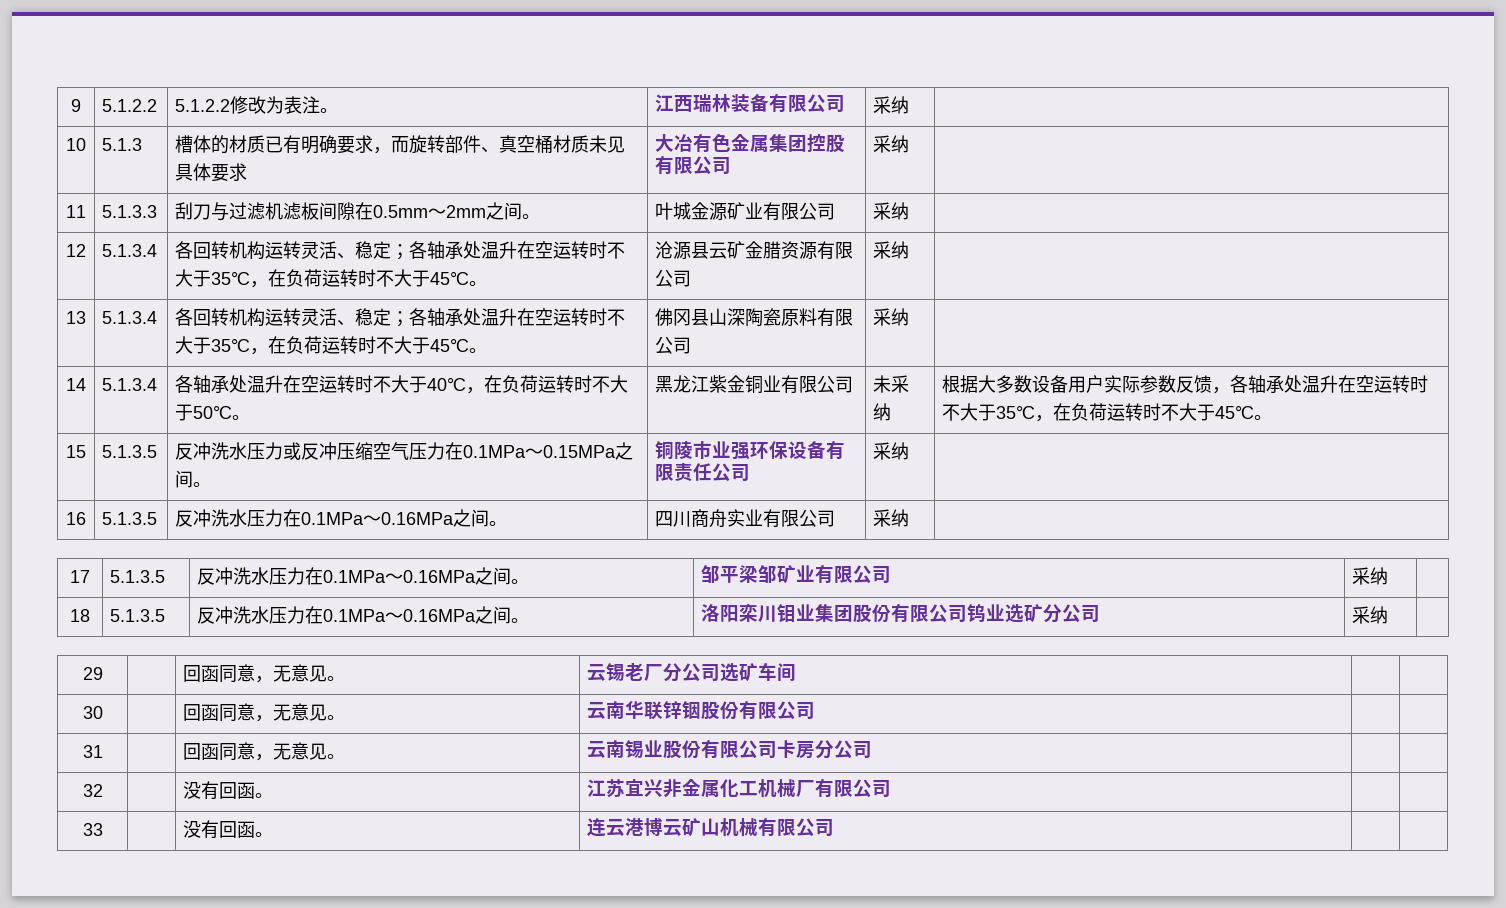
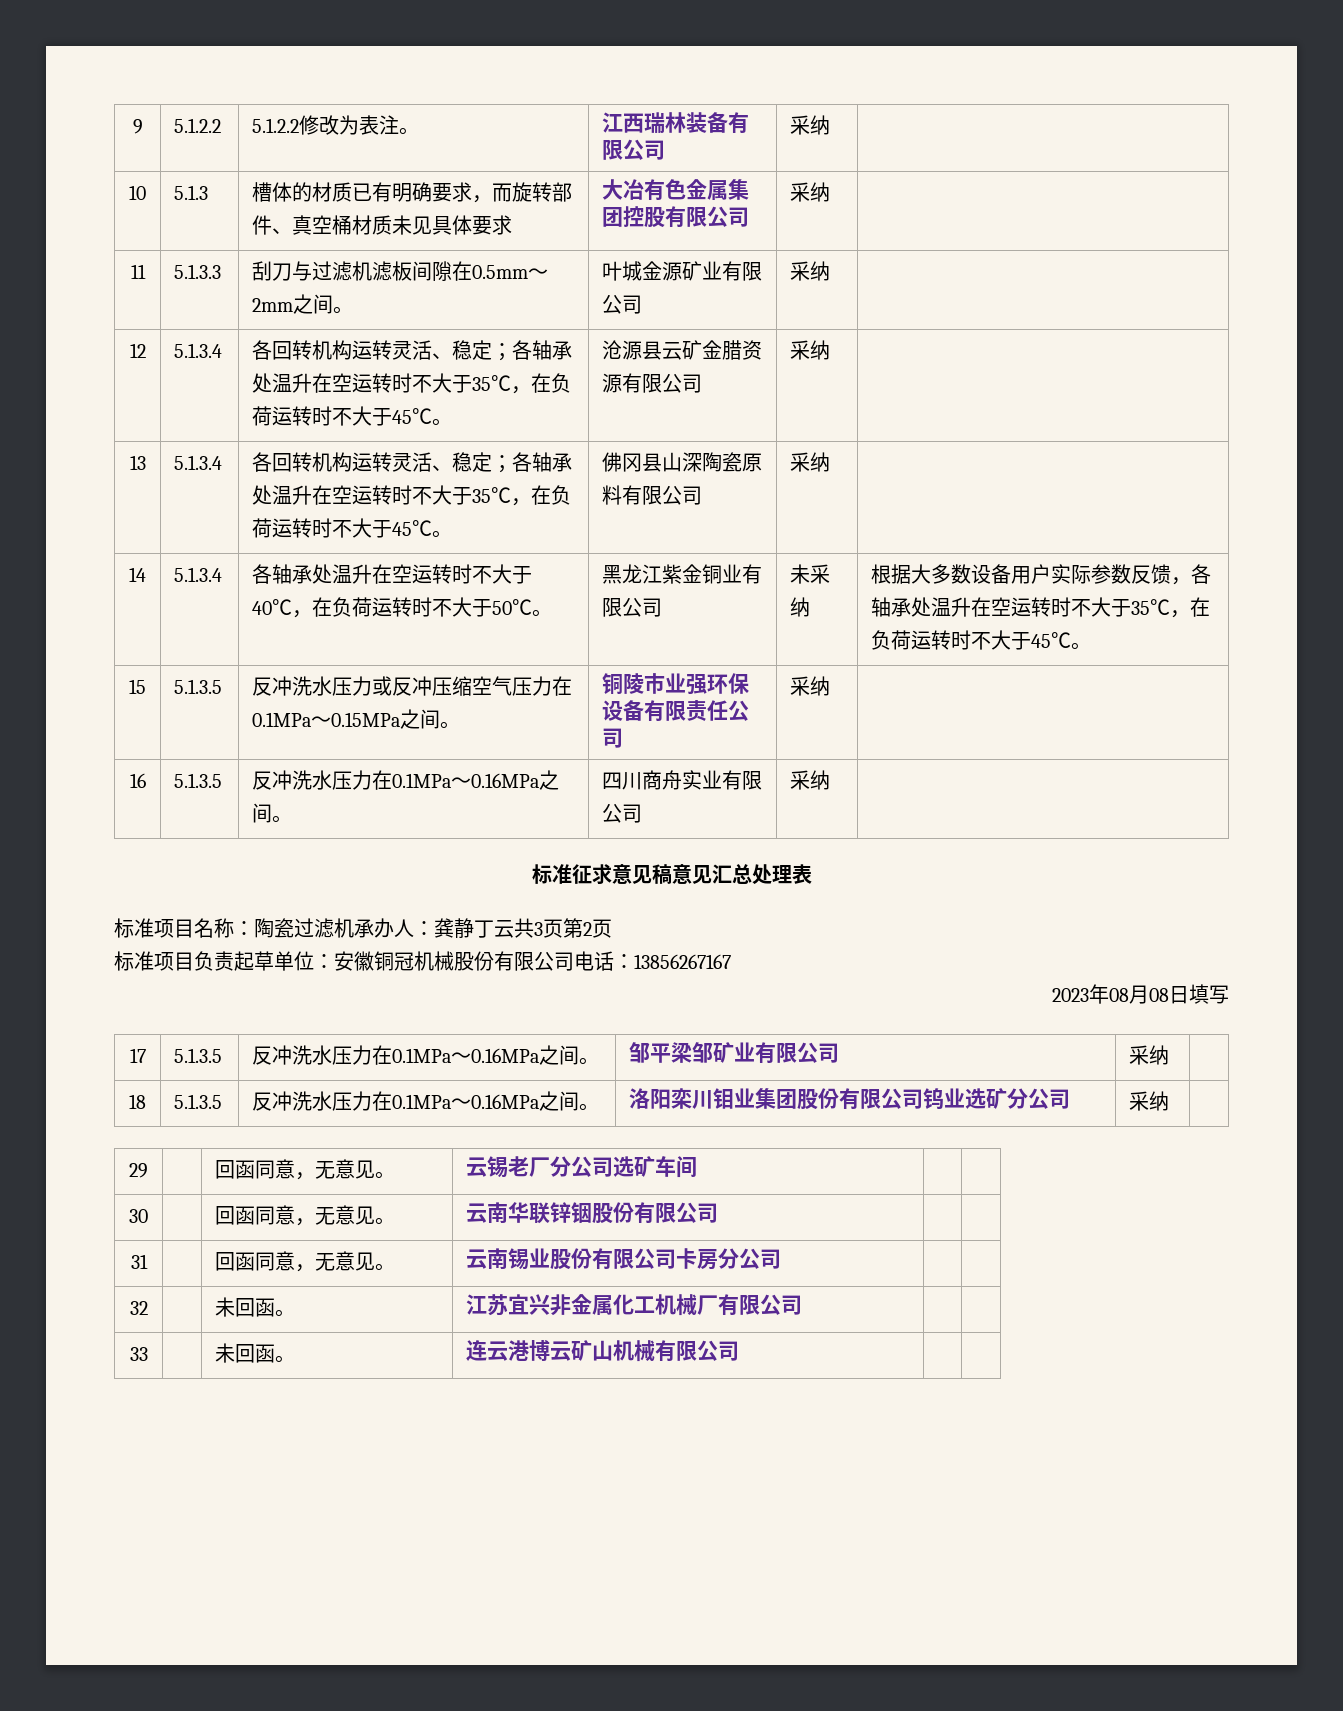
(910, 518) none -> [531,864,812,885] [114,918,612,938] [114,951,731,971] [1052,984,1229,1004] // 标准征求意见稿意见汇总处理表 // 标准项目名称：陶瓷过滤机承办人：龚静丁云共3页第2页 // 标准项目负责起草单位：安徽铜冠机械股份有限公司电话：13856267167 // 2023年08月08日填写
[183,781,220,800] 没有 -> [215,1297,236,1317] 未
[183,820,220,839] 没有 -> [215,1343,236,1363] 未

